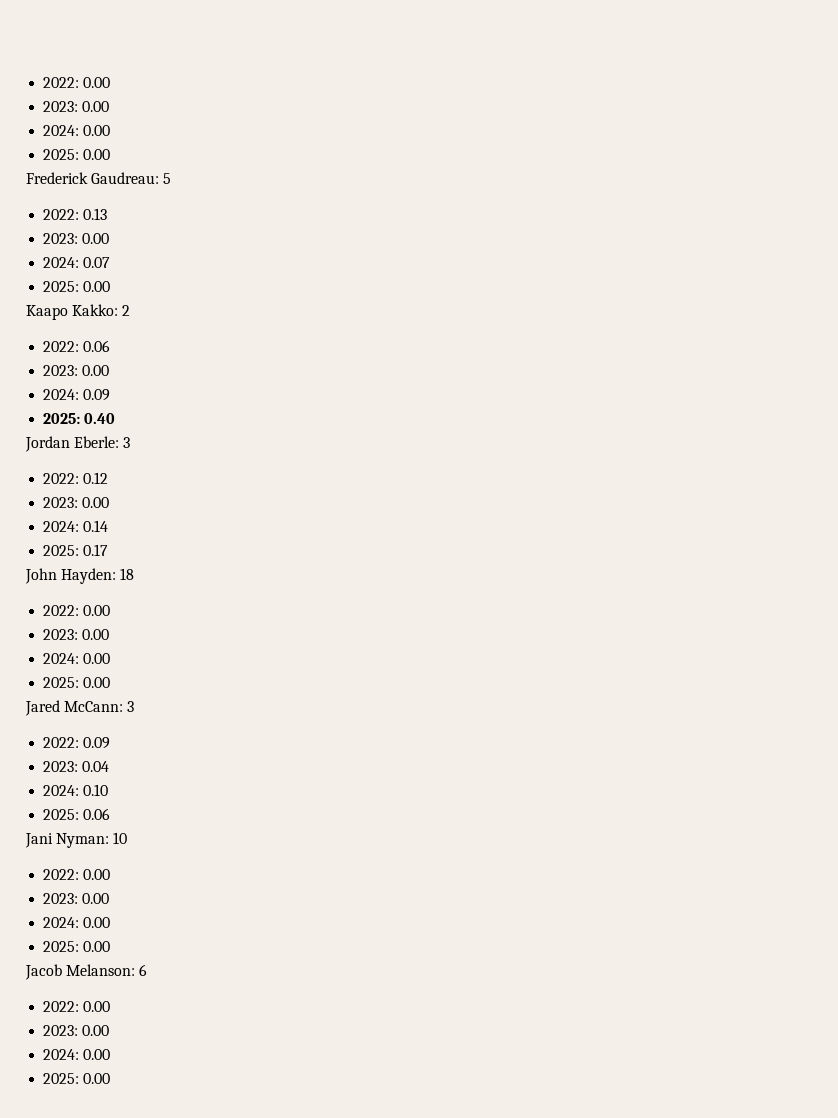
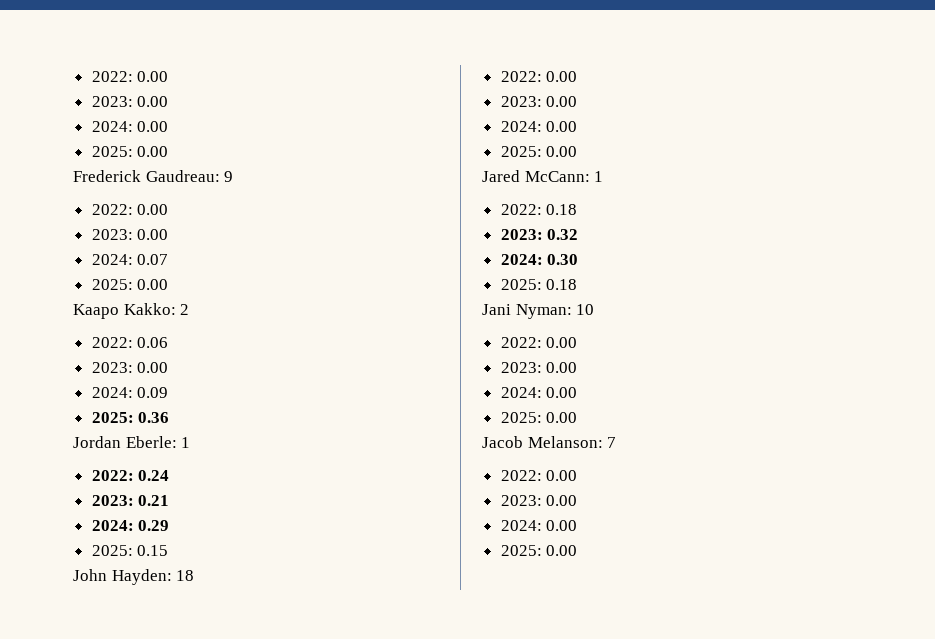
[163,173,172,184] [43,208,108,220] 5 // 2022: 0.13 -> [224,171,234,182] [91,204,169,215] 9 // 2022: 0.00
[84,413,116,424] 0.40 -> [138,412,170,423] 0.36
[123,437,131,448] [43,472,109,484] [43,497,110,508] [43,520,109,532] [43,544,109,556] 3 // 2022: 0.12 // 2023: 0.00 // 2024: 0.14 // 2025: 0.17 -> [181,437,191,448] [91,470,170,481] [91,495,170,506] [91,520,170,531] [91,545,169,556] 1 // 2022: 0.24 // 2023: 0.21 // 2024: 0.29 // 2025: 0.15
[127,701,135,712] [43,737,111,749] [43,761,110,772] [43,784,109,796] [43,808,111,820] 3 // 2022: 0.09 // 2023: 0.04 // 2024: 0.10 // 2025: 0.06 -> [594,171,604,182] [500,204,578,215] [500,229,579,240] [500,254,579,265] [500,279,578,290] 1 // 2022: 0.18 // 2023: 0.32 // 2024: 0.30 // 2025: 0.18
[139,964,148,976] 6 -> [607,437,617,448] 7

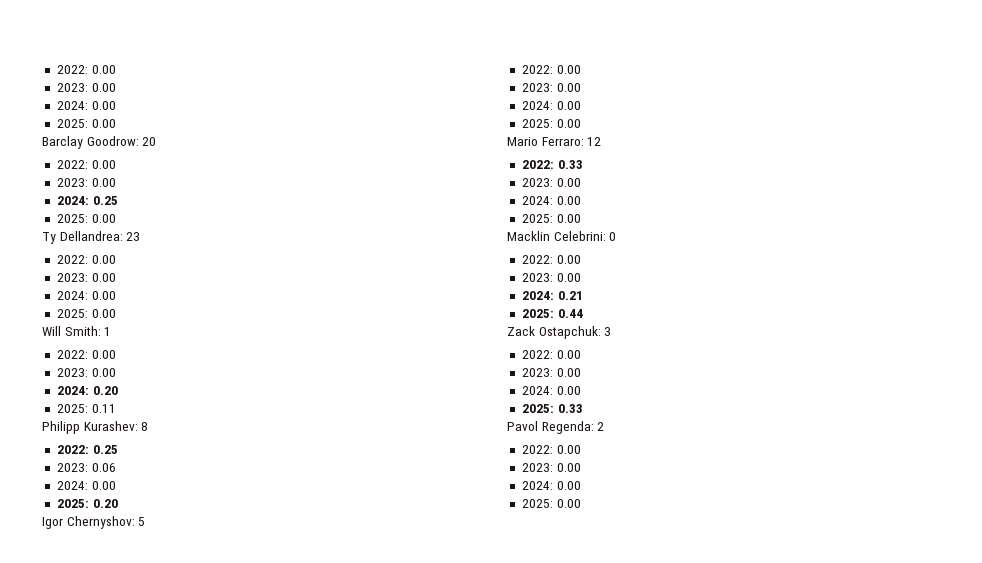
[91,71,169,82] [91,96,169,107] [91,121,169,132] [91,146,169,157] [73,170,234,182] [91,204,169,215] [91,229,169,240] [91,254,169,265] [91,279,169,290] [73,303,190,319] [91,337,169,348] [91,362,169,373] [91,387,169,398] [91,412,170,423] [73,436,191,448] [91,470,170,481] [91,495,170,506] [91,520,170,531] [91,545,169,556] [73,569,195,585] [500,71,578,82] [500,96,578,107] [500,121,578,132] [500,146,578,157] [482,170,604,182] [500,204,578,215] [500,229,579,240] [500,254,579,265] [500,279,578,290] [482,304,595,319] [500,337,578,348] [500,362,578,373] [500,387,578,398] [500,412,578,423] [482,436,617,448] 2022: 0.00 // 2023: 0.00 // 2024: 0.00 // 2025: 0.00 // Frederick Gaudreau: 9 // 2022: 0.00 // 2023: 0.00 // 2024: 0.07 // 2025: 0.00 // Kaapo Kakko: 2 // 2022: 0.06 // 2023: 0.00 // 2024: 0.09 // 2025: 0.36 // Jordan Eberle: 1 // 2022: 0.24 // 2023: 0.21 // 2024: 0.29 // 2025: 0.15 // John Hayden: 18 // 2022: 0.00 // 2023: 0.00 // 2024: 0.00 // 2025: 0.00 // Jared McCann: 1 // 2022: 0.18 // 2023: 0.32 // 2024: 0.30 // 2025: 0.18 // Jani Nyman: 10 // 2022: 0.00 // 2023: 0.00 // 2024: 0.00 // 2025: 0.00 // Jacob Melanson: 7 -> [56,65,116,74] [56,83,116,92] [56,101,116,110] [56,119,116,128] [42,136,157,149] [56,160,116,169] [56,178,116,187] [56,196,118,205] [56,214,116,223] [42,231,141,244] [56,255,116,264] [56,273,116,282] [56,291,116,300] [56,309,116,318] [42,326,112,336] [56,350,116,359] [56,368,116,377] [56,386,118,395] [56,404,116,413] [42,421,149,434] [56,445,118,454] [56,463,116,472] [56,481,116,490] [56,499,118,508] [42,516,146,529] [521,65,581,74] [521,83,581,92] [521,101,581,110] [521,119,581,128] [507,137,602,146] [521,160,583,169] [521,178,581,187] [521,196,581,205] [521,214,581,223] [507,231,617,241] [521,255,581,264] [521,273,581,282] [521,291,583,300] [521,309,583,318] [507,326,612,339] [521,350,581,359] [521,368,581,377] [521,386,581,395] [521,404,583,413] [507,421,605,434] 2022: 0.00 // 2023: 0.00 // 2024: 0.00 // 2025: 0.00 // Barclay Goodrow: 20 // 2022: 0.00 // 2023: 0.00 // 2024: 0.25 // 2025: 0.00 // Ty Dellandrea: 23 // 2022: 0.00 // 2023: 0.00 // 2024: 0.00 // 2025: 0.00 // Will Smith: 1 // 2022: 0.00 // 2023: 0.00 // 2024: 0.20 // 2025: 0.11 // Philipp Kurashev: 8 // 2022: 0.25 // 2023: 0.06 // 2024: 0.00 // 2025: 0.20 // Igor Chernyshov: 5 // 2022: 0.00 // 2023: 0.00 // 2024: 0.00 // 2025: 0.00 // Mario Ferraro: 12 // 2022: 0.33 // 2023: 0.00 // 2024: 0.00 // 2025: 0.00 // Macklin Celebrini: 0 // 2022: 0.00 // 2023: 0.00 // 2024: 0.21 // 2025: 0.44 // Zack Ostapchuk: 3 // 2022: 0.00 // 2023: 0.00 // 2024: 0.00 // 2025: 0.33 // Pavol Regenda: 2

